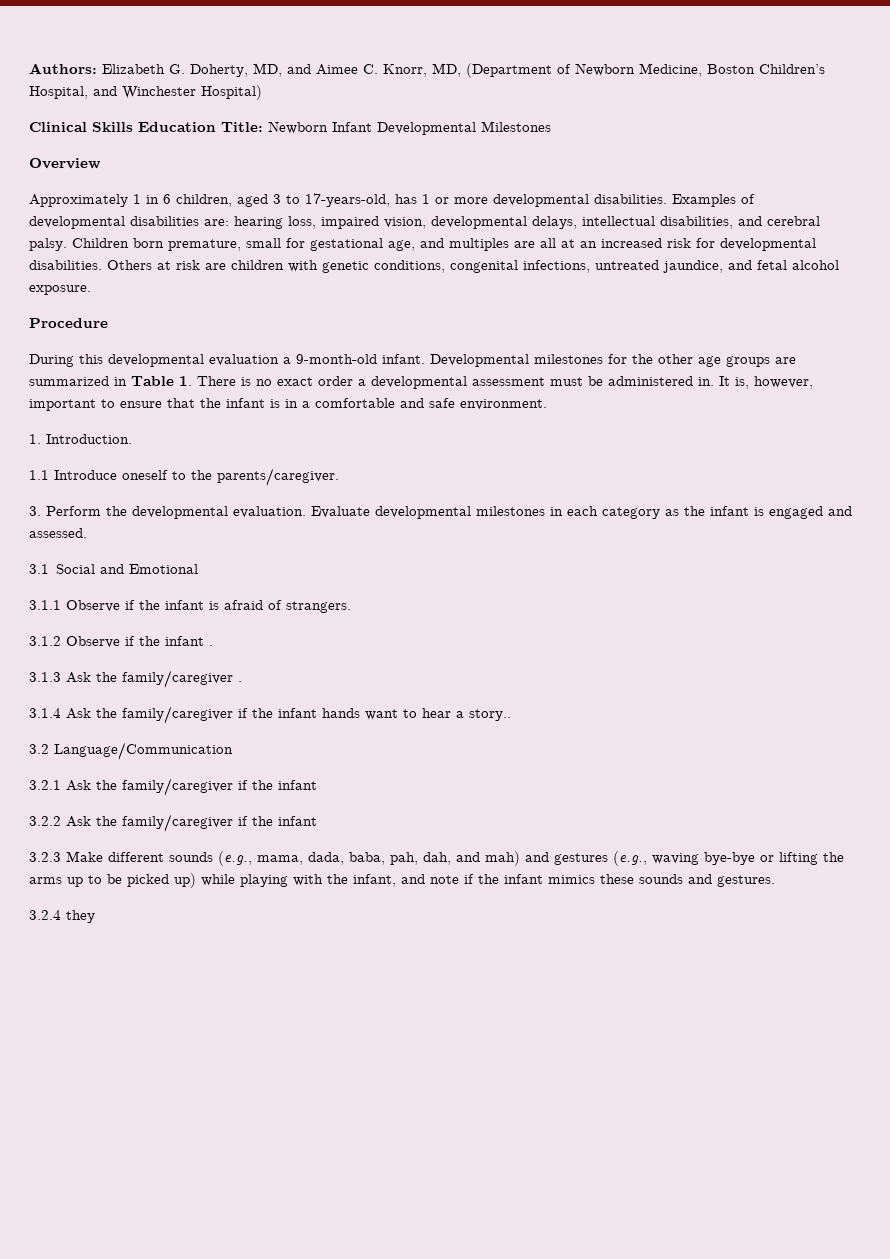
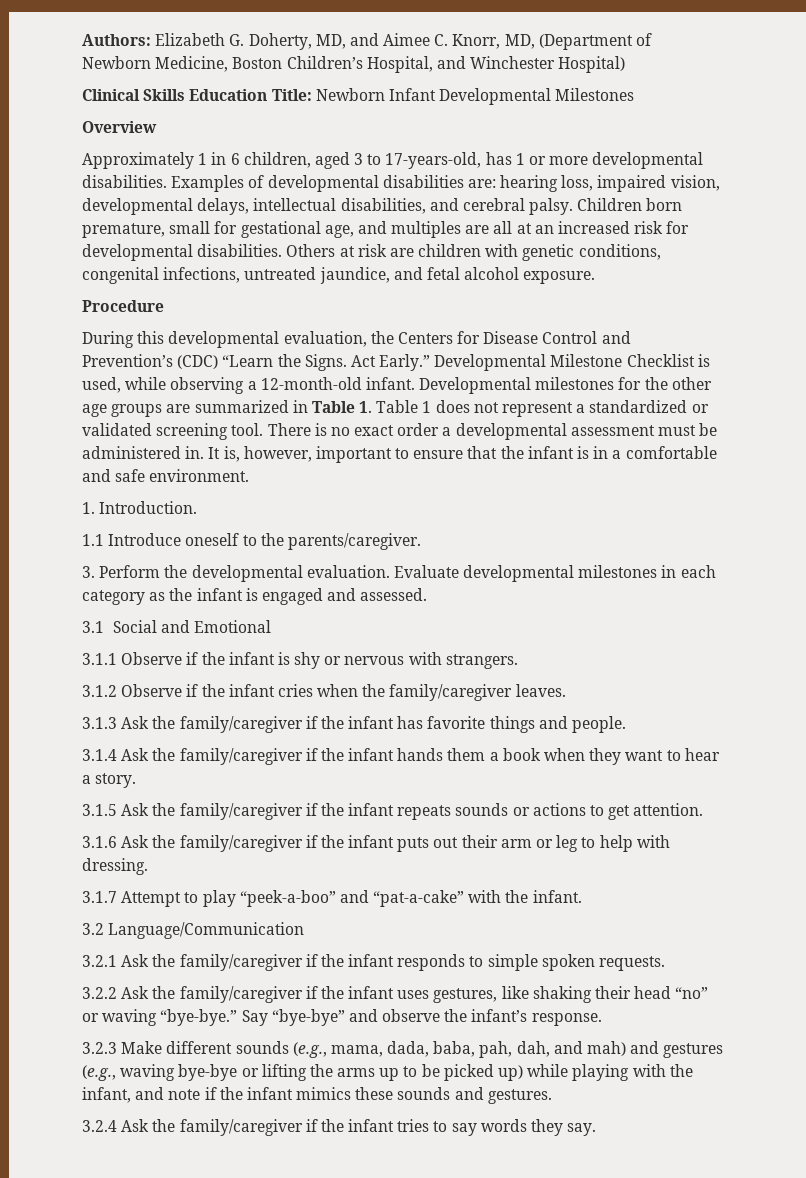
[209,354,377,366] evaluation a 9-month-old -> [283,331,631,347] [82,354,710,371] [82,377,362,394] evaluation, the Centers for Disease Control and Prevention’s (CDC) “Learn the Signs. Act Early.” Developmental Milestone Checklist is used, while observing a 12-month-old
(192, 381) none -> [376,400,709,417] [82,423,264,440] Table 1 does not represent a standardized or validated screening tool.
[224,600,282,610] afraid of -> [294,652,442,669] shy or nervous with
[209,645,213,646] . -> [277,684,566,701] cries when the family/caregiver leaves.
[238,681,242,682] . -> [305,716,627,733] if the infant has favorite things and people.
[365,708,511,721] want to hear a story.. -> [447,748,720,765] [82,773,137,788] [82,803,704,820] [82,835,670,852] [82,858,148,875] [82,890,582,907] them a book when they want to hear a story. // 3.1.5 Ask the family/caregiver if the infant repeats sounds or actions to get attention. // 3.1.6 Ask the family/caregiver if the infant puts out their arm or leg to help with dressing. // 3.1.7 Attempt to play “peek-a-boo” and “pat-a-cake” with the infant.
(317, 785) none -> [397,954,666,971] responds to simple spoken requests.
(317, 821) none -> [397,986,709,1003] [82,1009,602,1026] uses gestures, like shaking their head “no” or waving “bye-bye.” Say “bye-bye” and observe the infant’s response.
[66,910,95,923] they -> [121,1119,597,1136] Ask the family/caregiver if the infant tries to say words they say.

